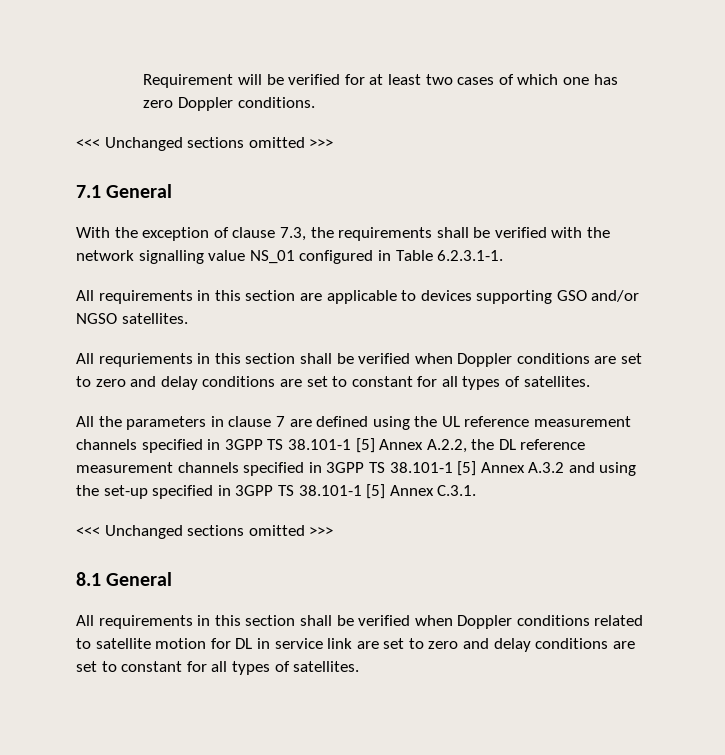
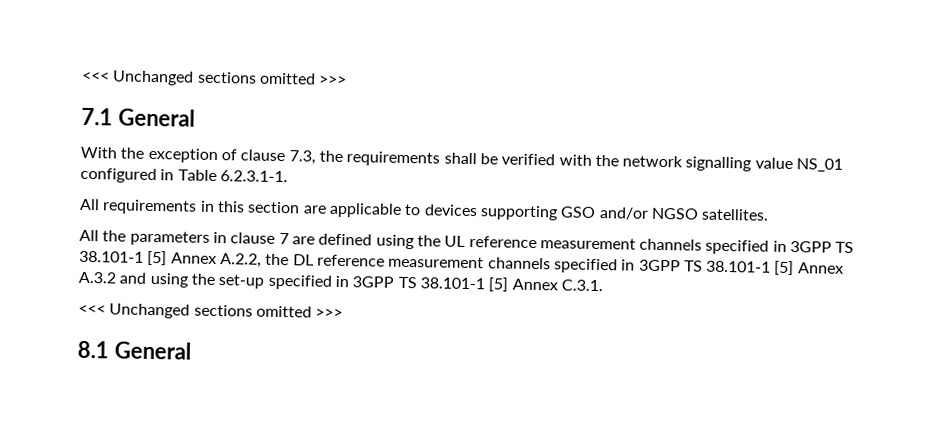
[143,74,618,88] [143,97,315,111] Requirement will be verified for at least two cases of which one has zero Doppler conditions. // -> (81, 76) none
[76,353,643,367] [76,376,590,390] // All requriements in this section shall be verified when Doppler conditions are set to zero and delay conditions are set to constant for all types of satellites. -> (770, 214) none
[76,615,644,629] [76,638,635,652] [76,661,360,675] // All requirements in this section shall be verified when Doppler conditions related to satellite motion for DL in service link are set to zero and delay conditions are set to constant for all types of satellites. -> (191, 350) none

